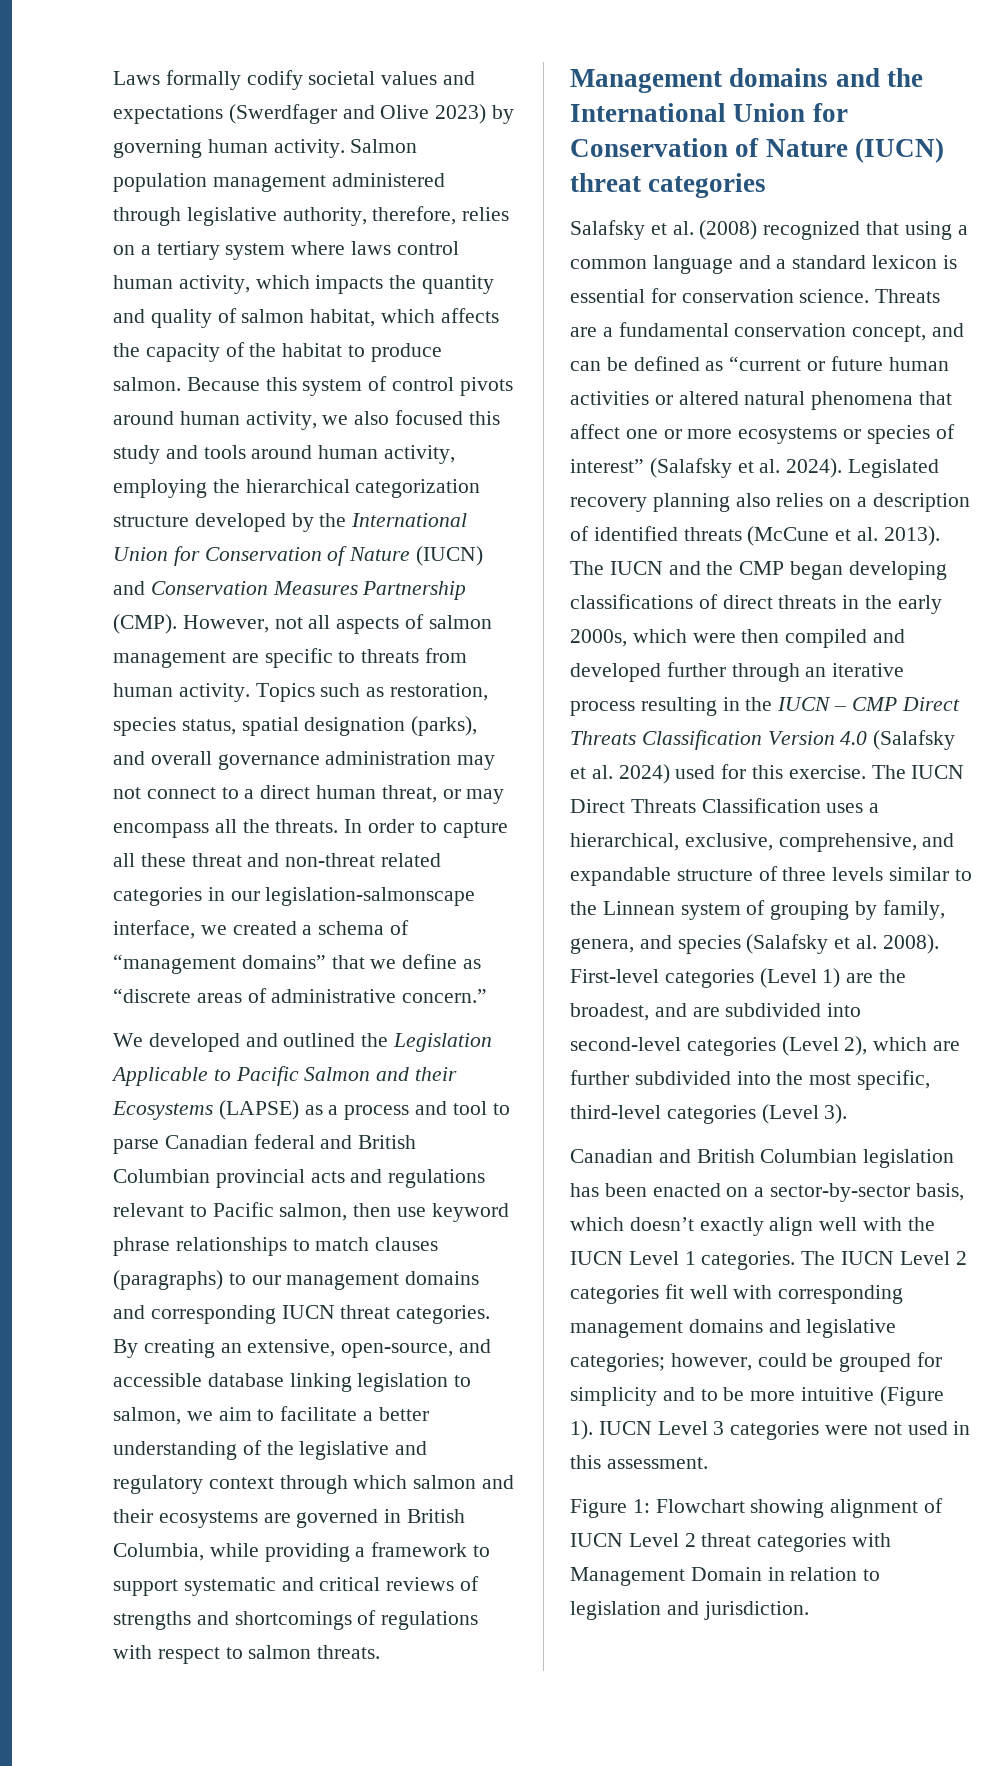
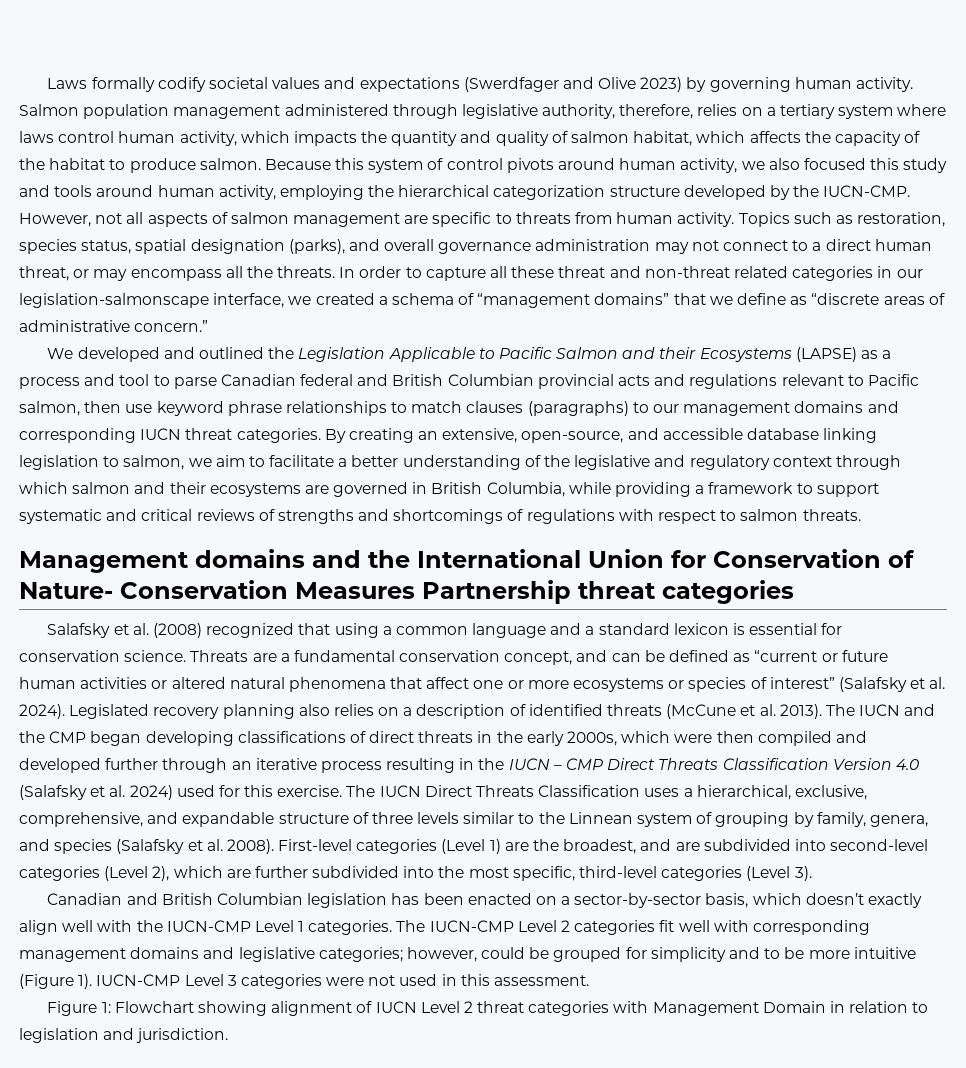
[351,513,468,527] [113,546,484,566] [113,581,467,600] [113,614,177,634] International Union for Conservation of Nature (IUCN) and Conservation Measures Partnership (CMP). -> [823,185,911,197] IUCN-CMP.
[765,138,944,163] Nature (IUCN) -> [19,580,571,604] Nature- Conservation Measures Partnership
[570,1251,623,1265] IUCN -> [166,920,251,932] IUCN-CMP
[841,1251,895,1265] IUCN -> [429,920,514,932] IUCN-CMP
[598,1421,652,1435] IUCN -> [96,974,181,986] IUCN-CMP

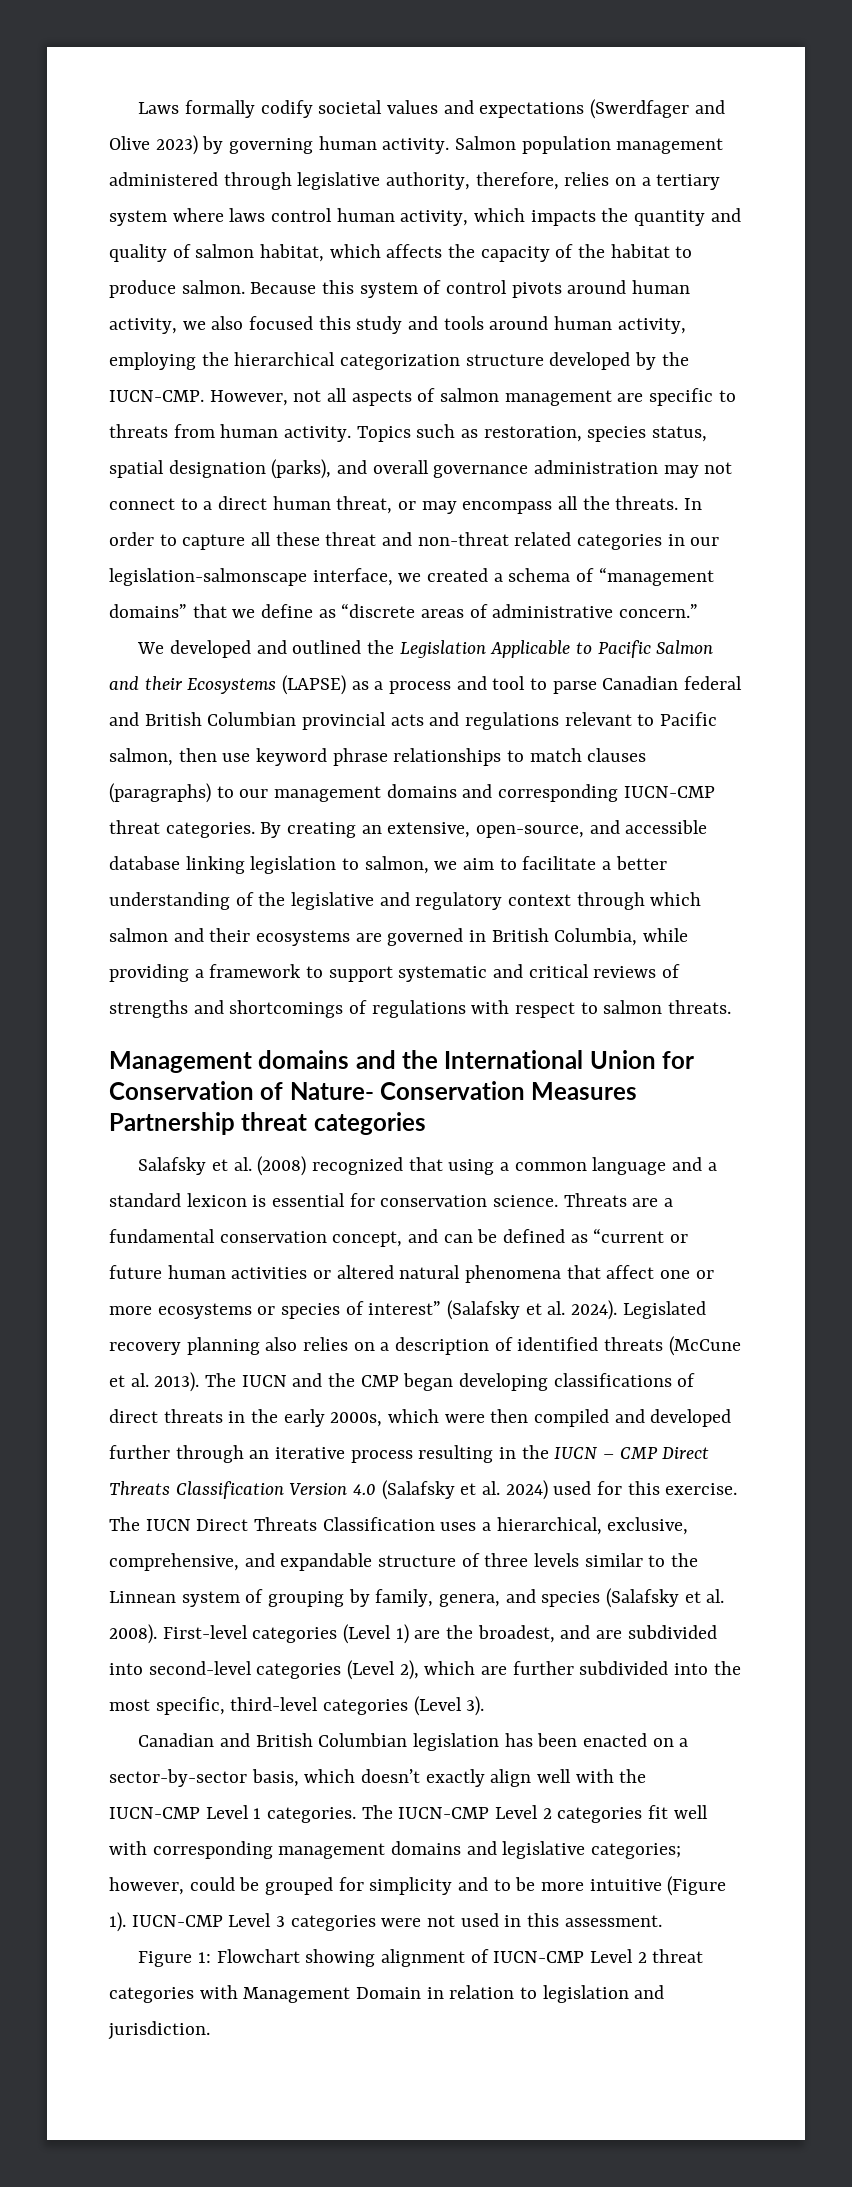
[140,428,182,440] IUCN -> [623,786,715,798] IUCN-CMP
[375,1001,417,1013] IUCN -> [493,1951,585,1963] IUCN-CMP

